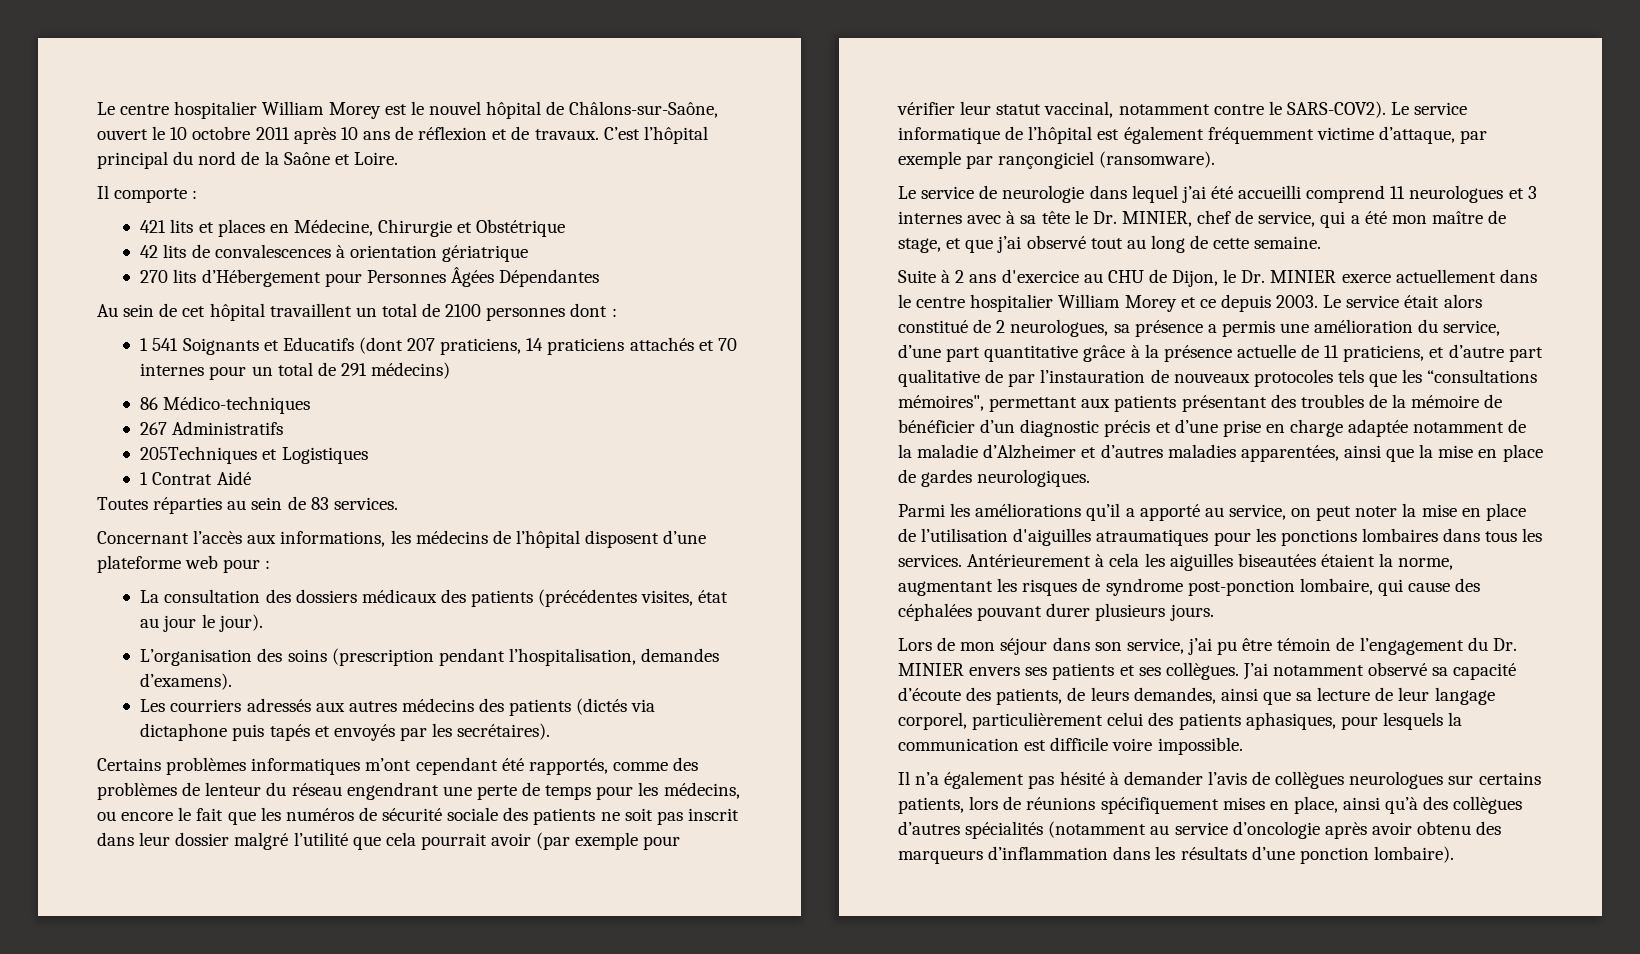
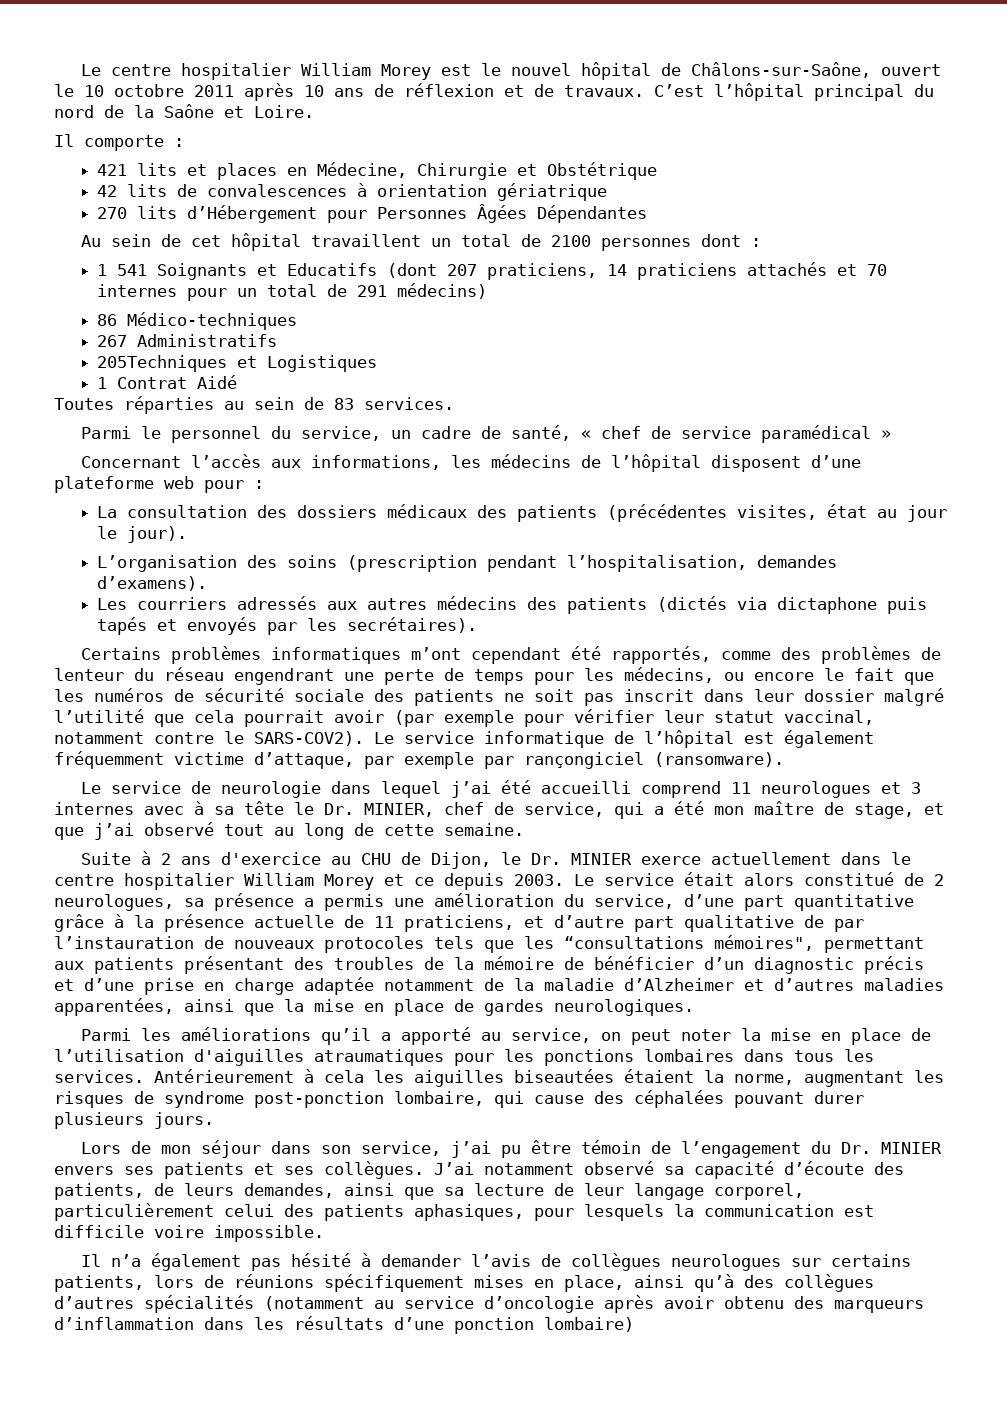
(398, 503) none -> [80,425,891,443] // Parmi le personnel du service, un cadre de santé, « chef de service paramédical »
[1373,846,1454,863] lombaire). -> [544,1317,634,1332] lombaire)

